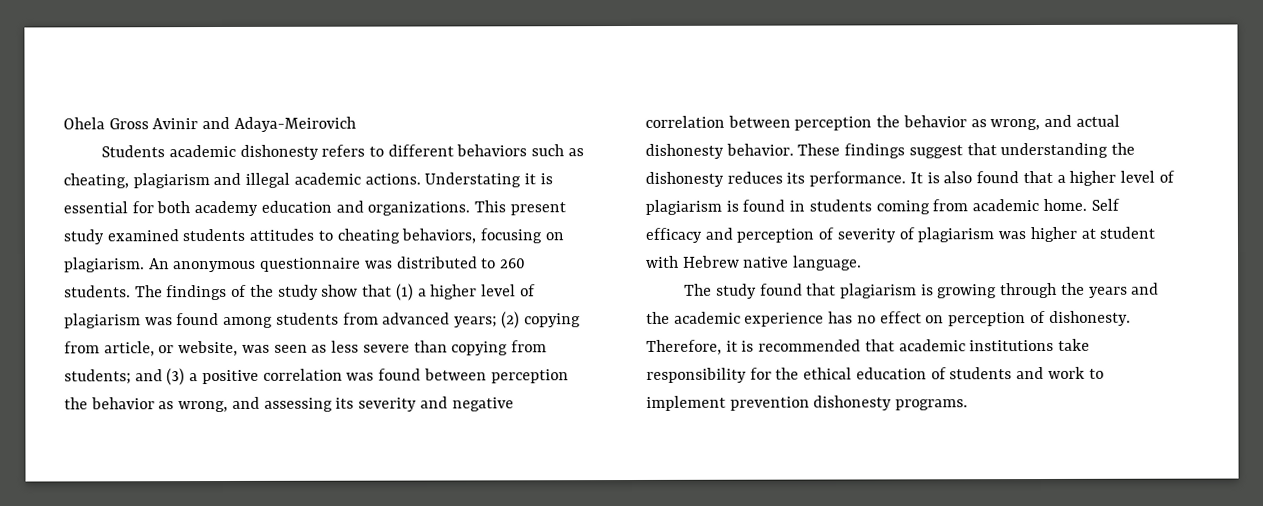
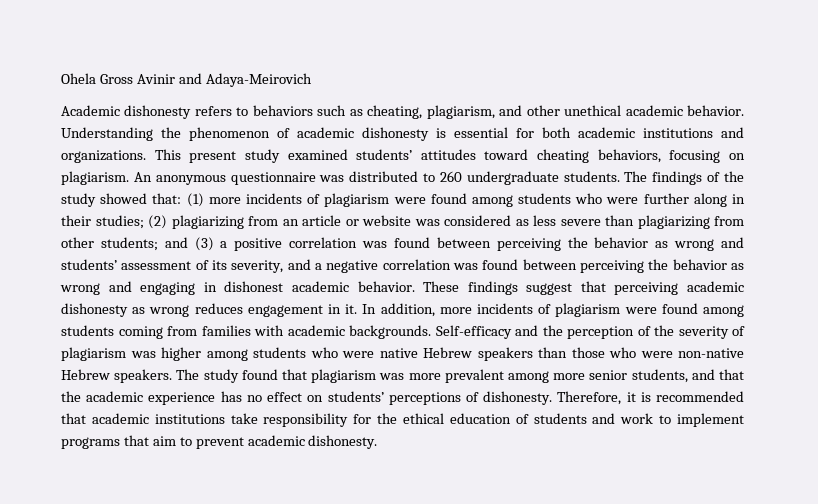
[101,144,236,158] Students academic -> [61,105,120,116] Academic
[387,144,454,157] different -> (249, 111) none
[132,172,537,189] plagiarism and illegal academic actions. Understating it -> [426,105,744,119] [61,127,429,141] plagiarism, and other unethical academic behavior. Understanding the phenomenon of academic dishonesty
[194,200,332,217] academy education -> [578,127,713,138] academic institutions
[182,228,333,242] students attitudes to -> [356,149,529,160] students’ attitudes toward
(527, 263) none -> [466,171,559,185] undergraduate
[321,283,536,301] [64,311,581,329] [64,340,308,357] show that (1) a higher level of plagiarism was found among students from advanced years; (2) copying from article, or website, was seen -> [100,193,745,207] [61,215,511,229] showed that: (1) more incidents of plagiarism were found among students who were further along in their studies; (2) plagiarizing from an article or website was considered
[451,340,547,356] copying from -> [637,215,744,229] [61,237,94,248] plagiarizing from other
[490,369,569,384] [64,396,514,413] [645,114,1120,131] [645,143,724,159] perception the behavior as wrong, and assessing its severity and negative correlation between perception the behavior as wrong, and actual dishonesty -> [496,237,745,251] [61,259,744,273] [60,281,349,295] perceiving the behavior as wrong and students’ assessment of its severity, and a negative correlation was found between perceiving the behavior as wrong and engaging in dishonest academic
[1000,142,1136,159] [645,170,1175,187] [645,198,1120,215] [645,227,835,243] understanding the dishonesty reduces its performance. It is also found that a higher level of plagiarism is found in students coming from academic home. Self efficacy and perception of -> [614,281,744,295] [61,303,744,317] [61,325,674,339] perceiving academic dishonesty as wrong reduces engagement in it. In addition, more incidents of plagiarism were found among students coming from families with academic backgrounds. Self-efficacy and the perception of the
[1080,226,1156,239] [646,255,863,271] at student with Hebrew native language. // -> [206,347,744,361] [61,369,173,383] among students who were native Hebrew speakers than those who were non-native Hebrew speakers.
[920,282,1160,299] is growing through the years and -> [379,369,744,383] was more prevalent among more senior students, and that
[948,312,1027,327] perception -> [327,391,461,405] students’ perceptions
[729,395,969,411] prevention dishonesty programs. -> [61,435,378,449] programs that aim to prevent academic dishonesty.

